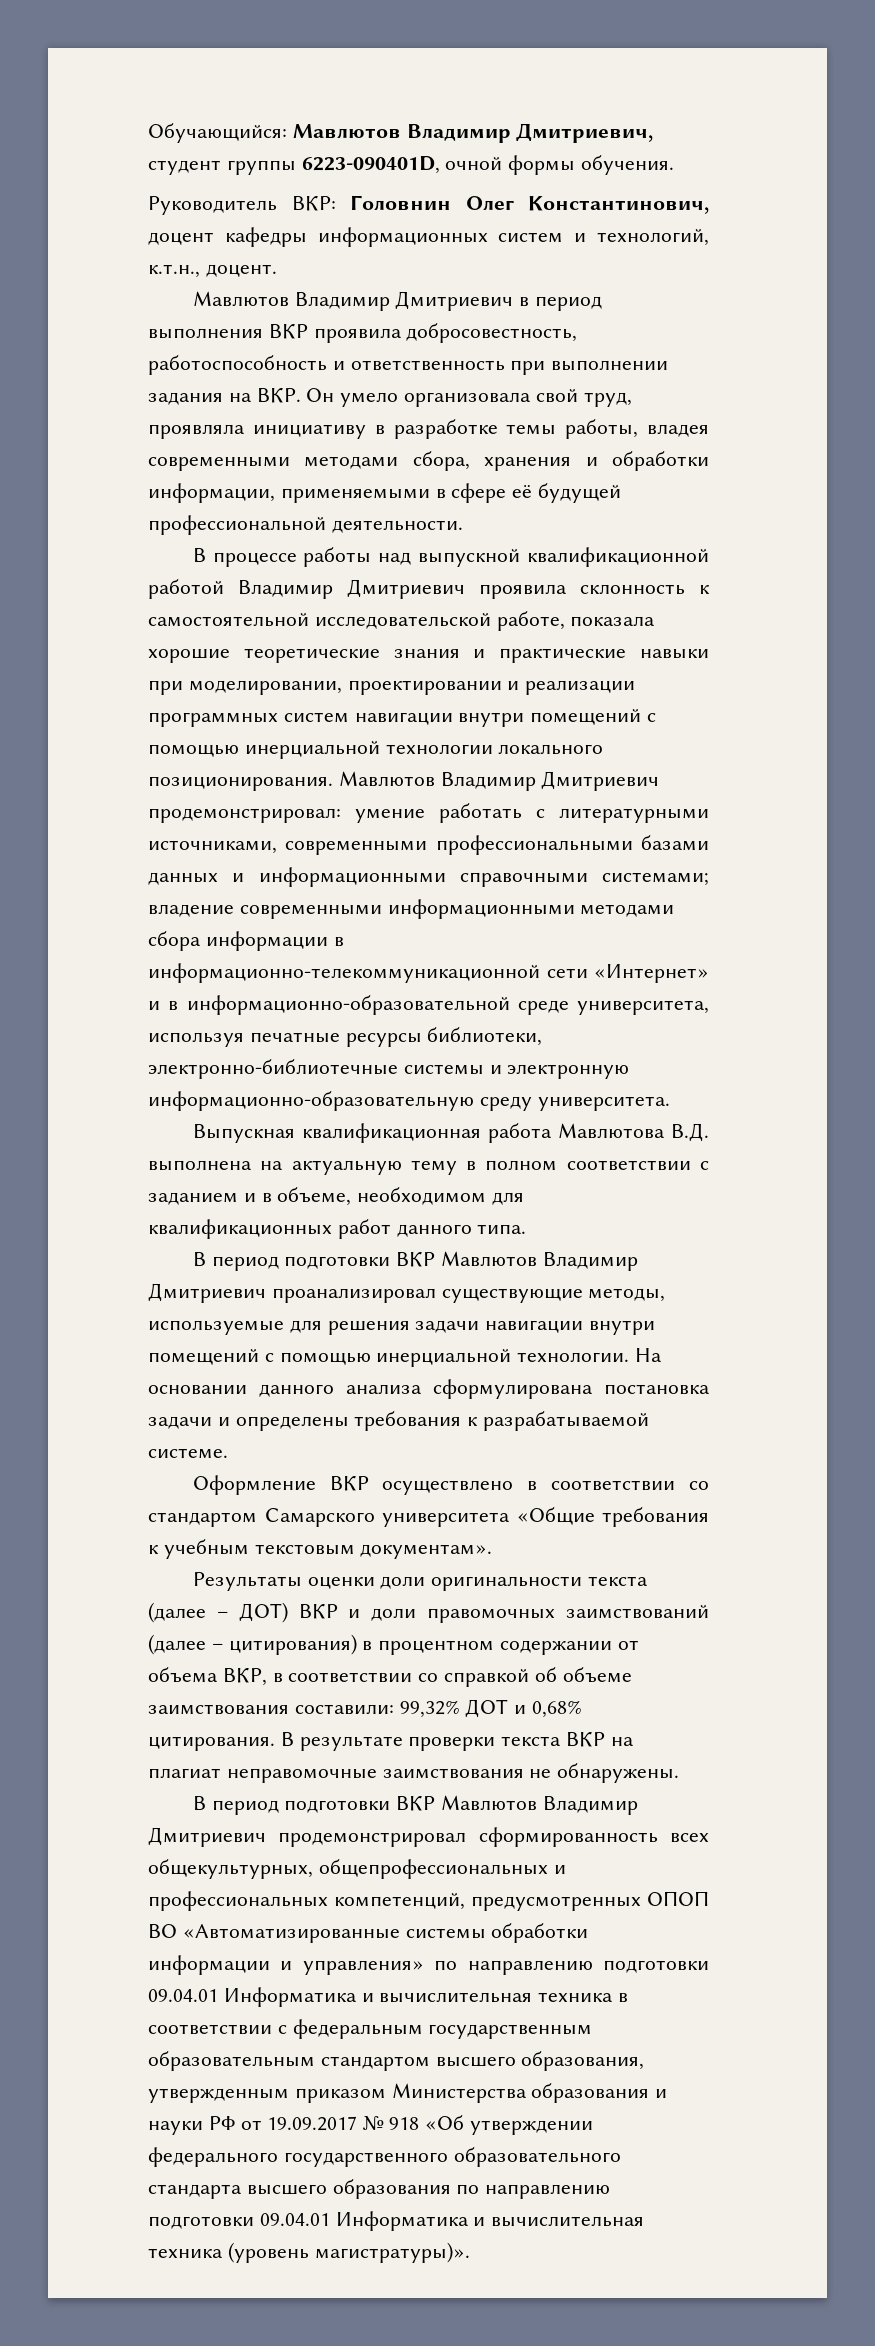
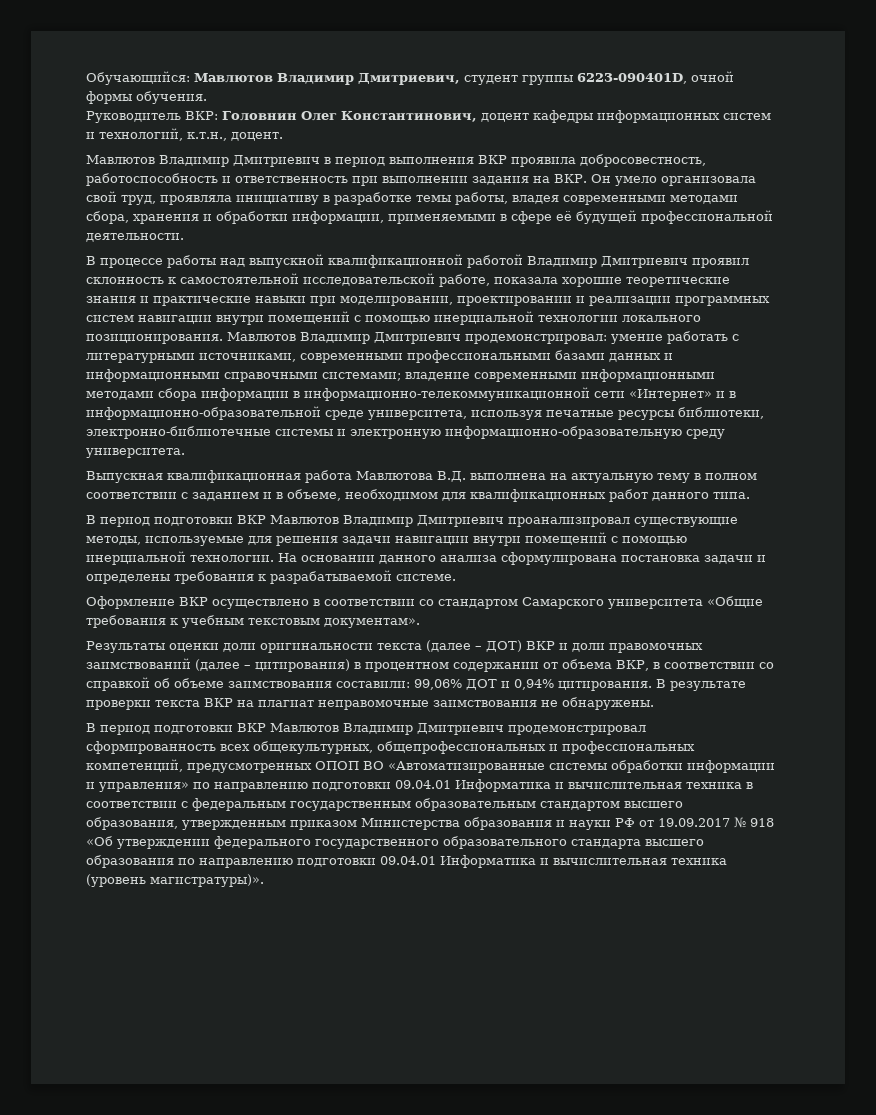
[479,584,567,599] проявила -> [692,258,749,268] проявил
[399,1700,460,1718] 99,32% -> [414,679,462,690] 99,06%
[532,1700,583,1718] 0,68% -> [514,679,554,690] 0,94%

